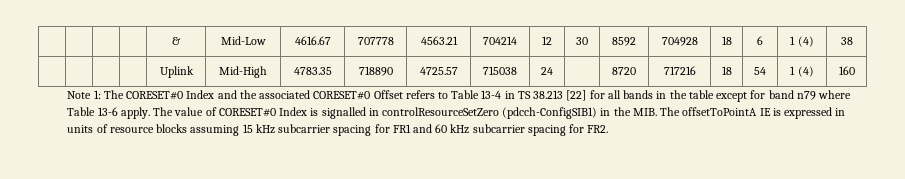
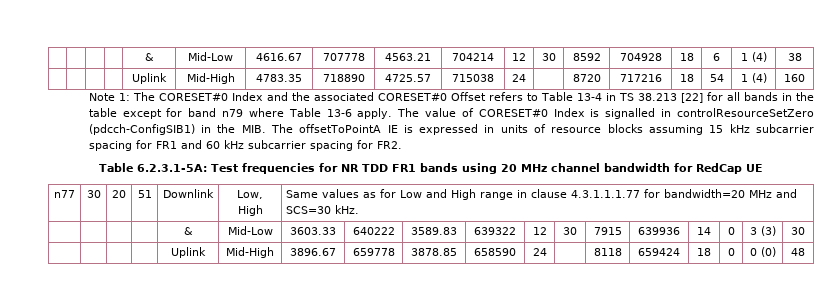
(609, 129) none -> [99,163,763,174] [54,190,75,198] [86,190,101,198] [112,190,126,198] [137,190,152,198] [163,189,214,198] [237,190,263,199] [237,205,263,216] [286,189,798,200] [286,205,360,214] [183,227,193,235] [227,226,273,235] [290,227,336,235] [352,227,395,235] [411,227,457,235] [474,227,516,235] [532,227,547,235] [563,227,577,235] [593,227,622,235] [638,227,680,235] [697,227,711,235] [727,227,735,235] [749,226,776,236] [791,227,805,235] [171,247,206,258] [226,247,274,258] [290,248,336,256] [352,248,395,256] [411,248,457,256] [474,248,516,256] [532,248,547,256] [593,248,622,256] [638,248,680,256] [697,248,711,256] [727,248,735,256] [749,247,776,257] [791,248,805,256] // Table 6.2.3.1-5A: Test frequencies for NR TDD FR1 bands using 20 MHz channel bandwidth for RedCap UE // n77 | 30 | 20 | 51 | Downlink | Low, High | Same values as for Low and High range in clause 4.3.1.1.1.77 for bandwidth=20 MHz and SCS=30 kHz. // | | | | & | Mid-Low | 3603.33 | 640222 | 3589.83 | 639322 | 12 | 30 | 7915 | 639936 | 14 | 0 | 3 (3) | 30 // | | | | Uplink | Mid-High | 3896.67 | 659778 | 3878.85 | 658590 | 24 | | 8118 | 659424 | 18 | 0 | 0 (0) | 48

